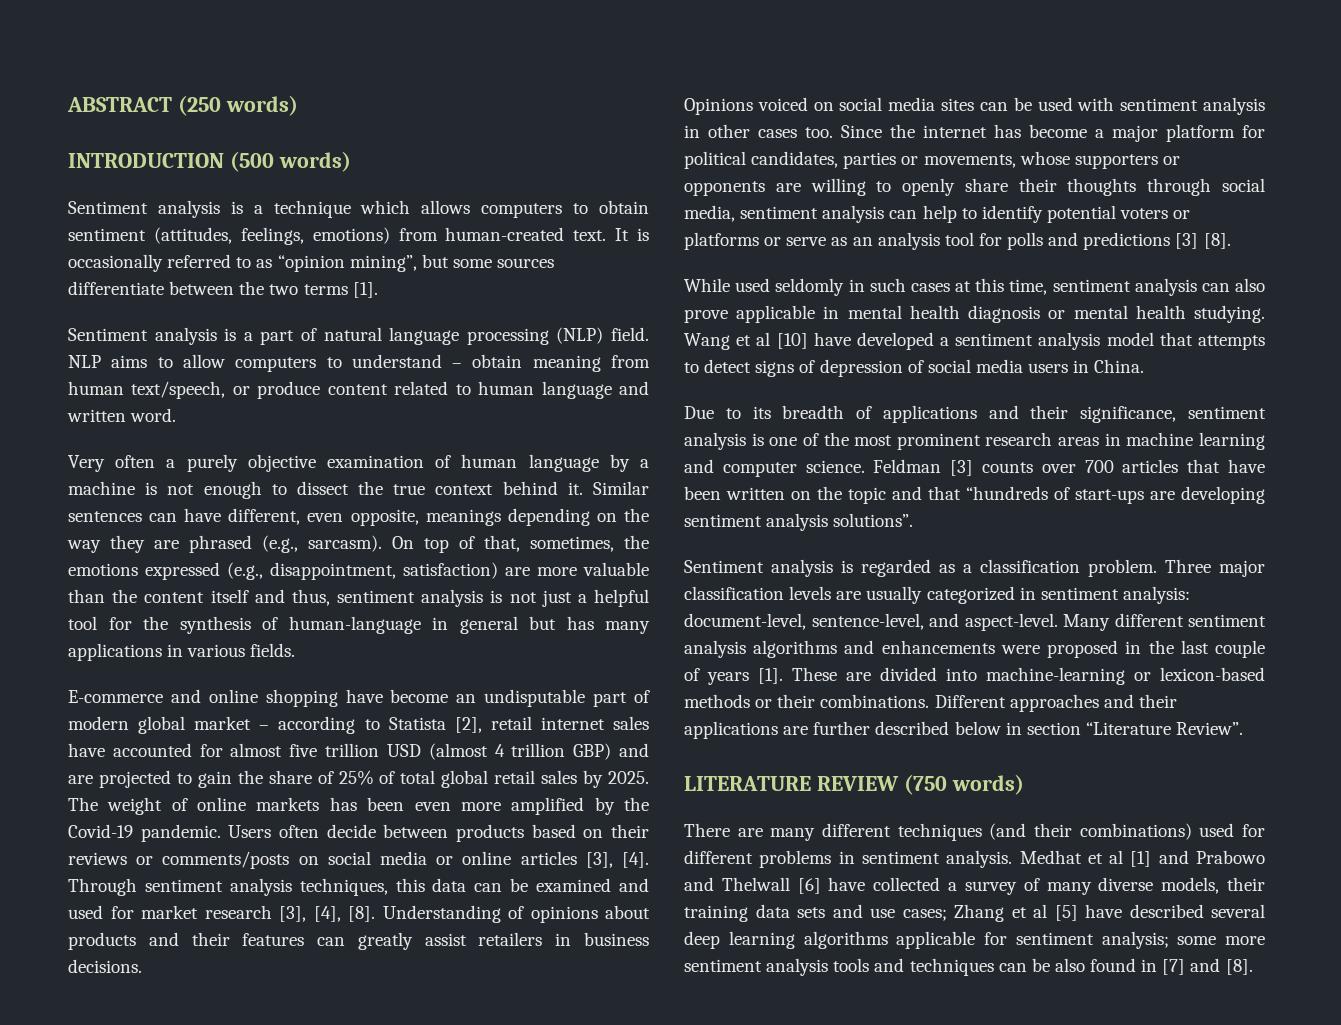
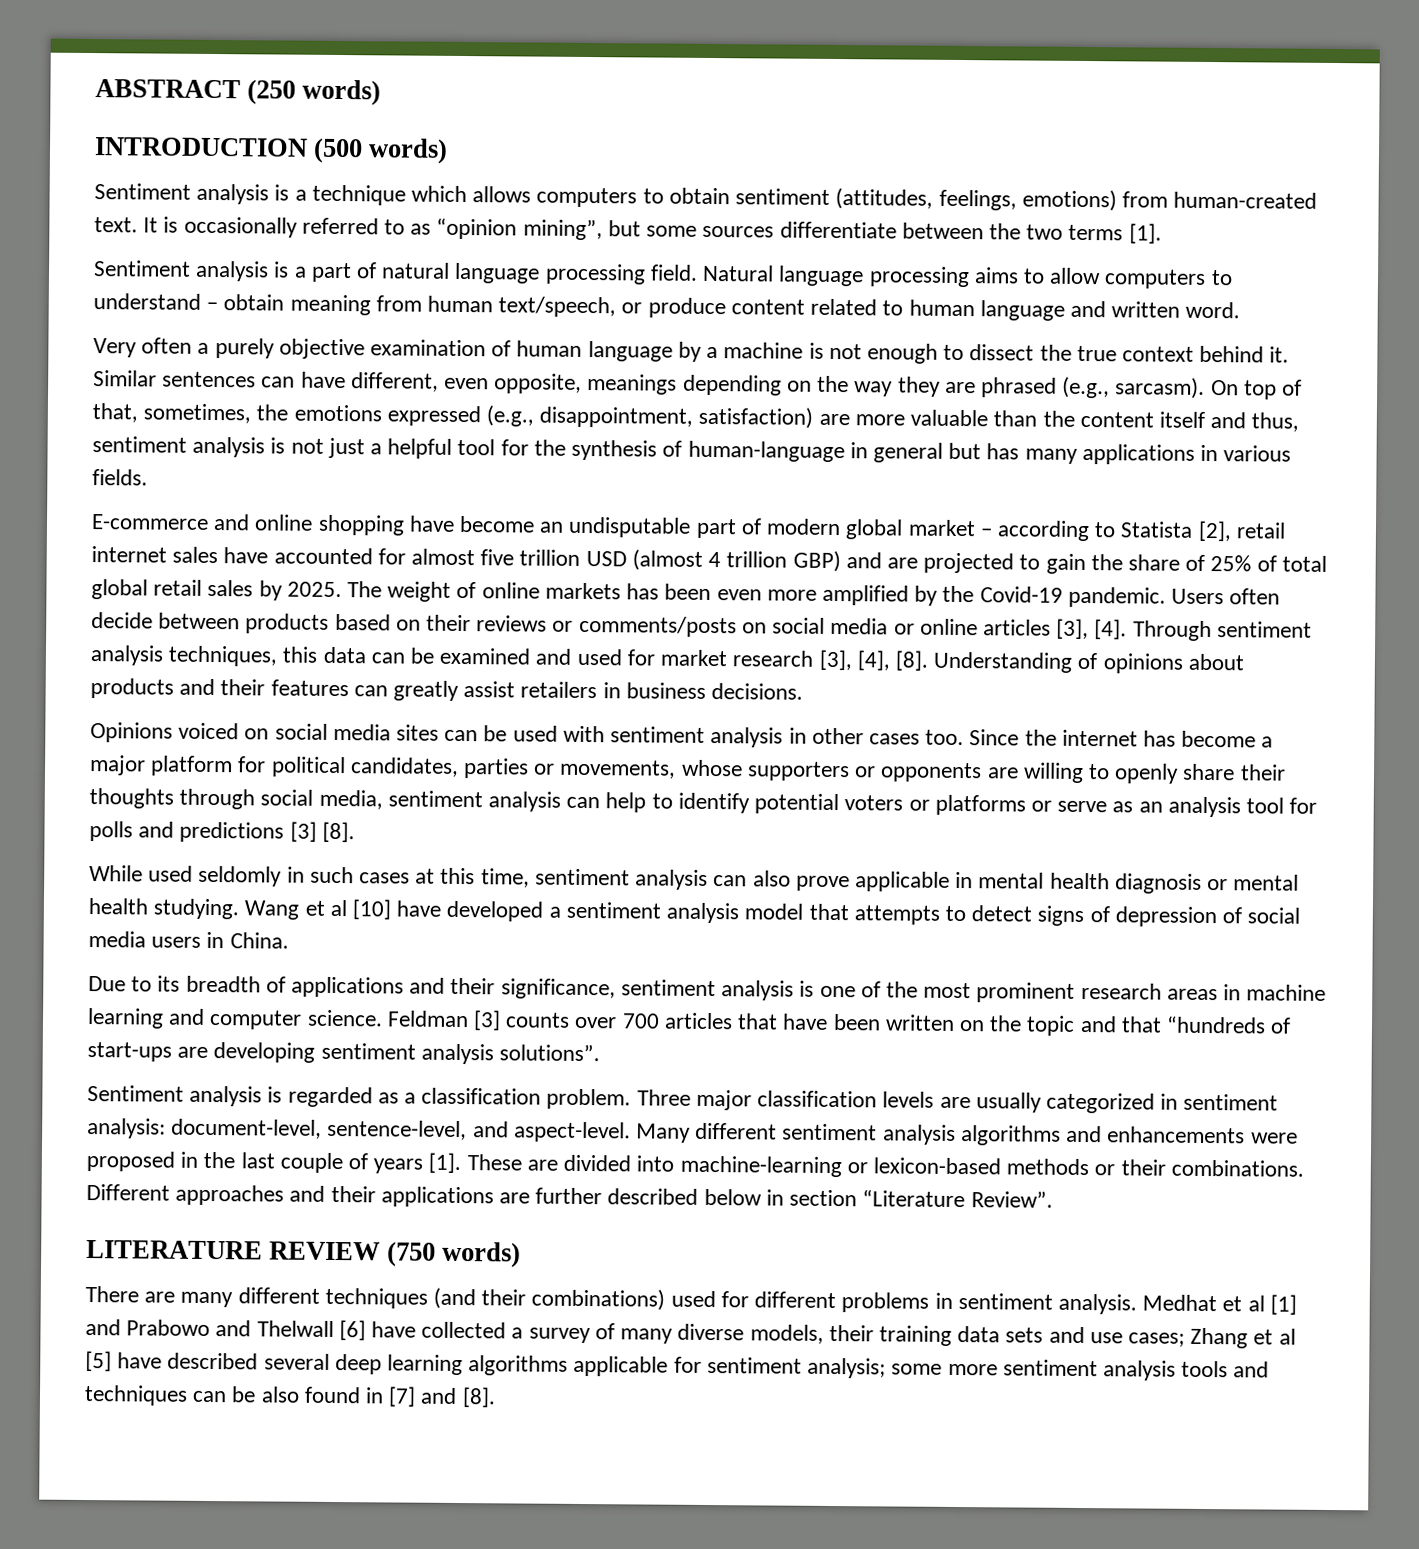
[556,327,650,344] [68,355,101,368] (NLP) field. NLP -> [649,264,970,288] field. Natural language processing

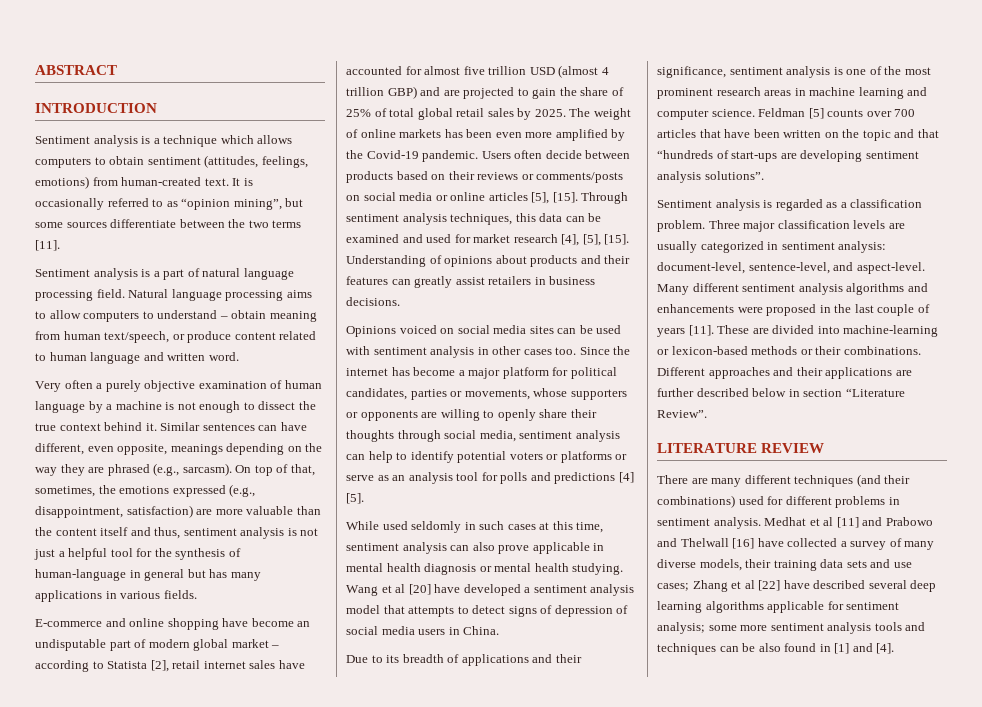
[247,79,382,106] (250 words) -> (117, 70) none
[313,137,449,164] (500 words) -> (157, 108) none
[1128,223,1162,244] [1]. -> [35,240,60,251] [11].
[1056,618,1128,640] [3], [4]. -> [531,192,578,204] [5], [15].
[818,649,929,671] [3], [4], [8]. -> [561,234,630,246] [4], [5], [15].
[289,821,355,843] [3] [8]. -> [618,472,634,483] [346,493,364,504] [4] [5].
[352,899,392,920] [10] -> [408,584,431,595] [20]
[473,1010,502,1031] [3] -> [808,108,824,119] [5]
[428,1152,462,1174] [1]. -> [688,325,714,336] [11].
[387,1241,522,1268] (750 words) -> (825, 448) none
[1269,1294,1297,1315] [1] -> [836,517,859,528] [11]
[338,1320,366,1341] [6] -> [732,538,755,549] [16]
[85,1351,112,1372] [5] -> [758,580,781,591] [22]
[388,1386,496,1408] [7] and [8]. -> [834,643,895,654] [1] and [4].

